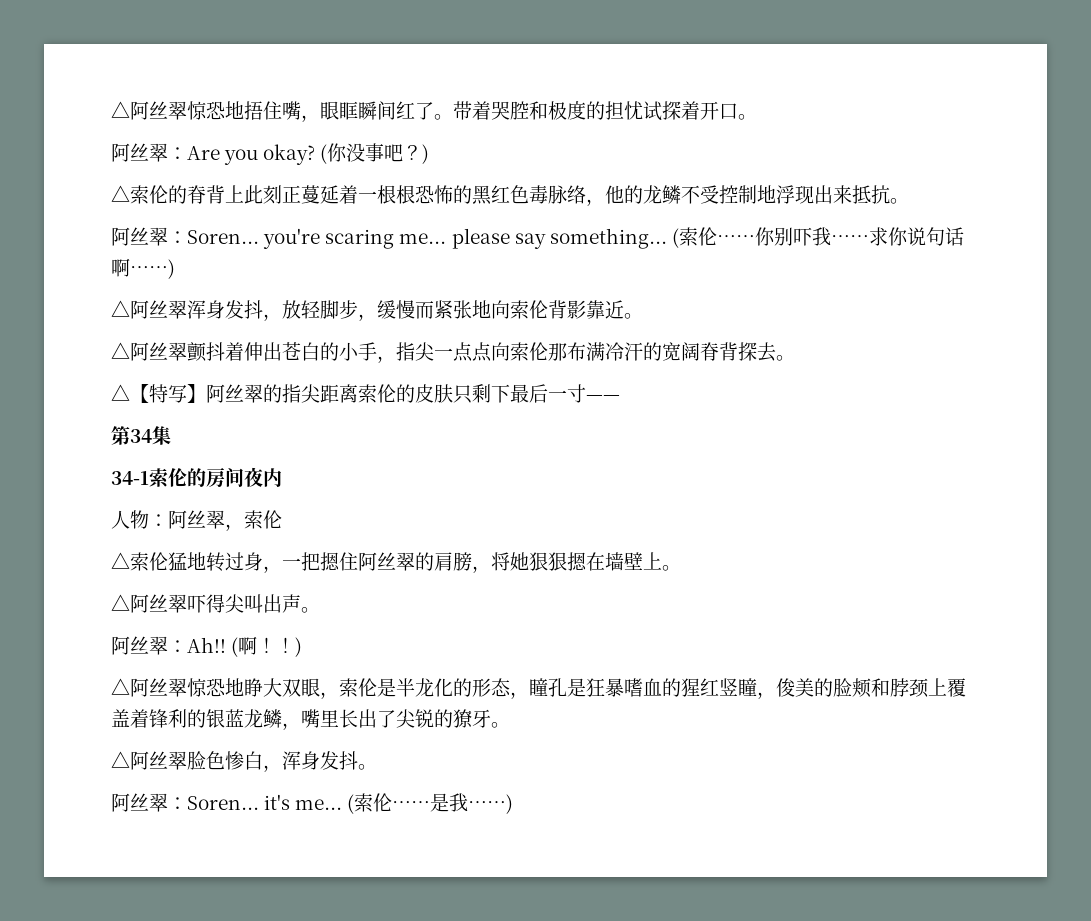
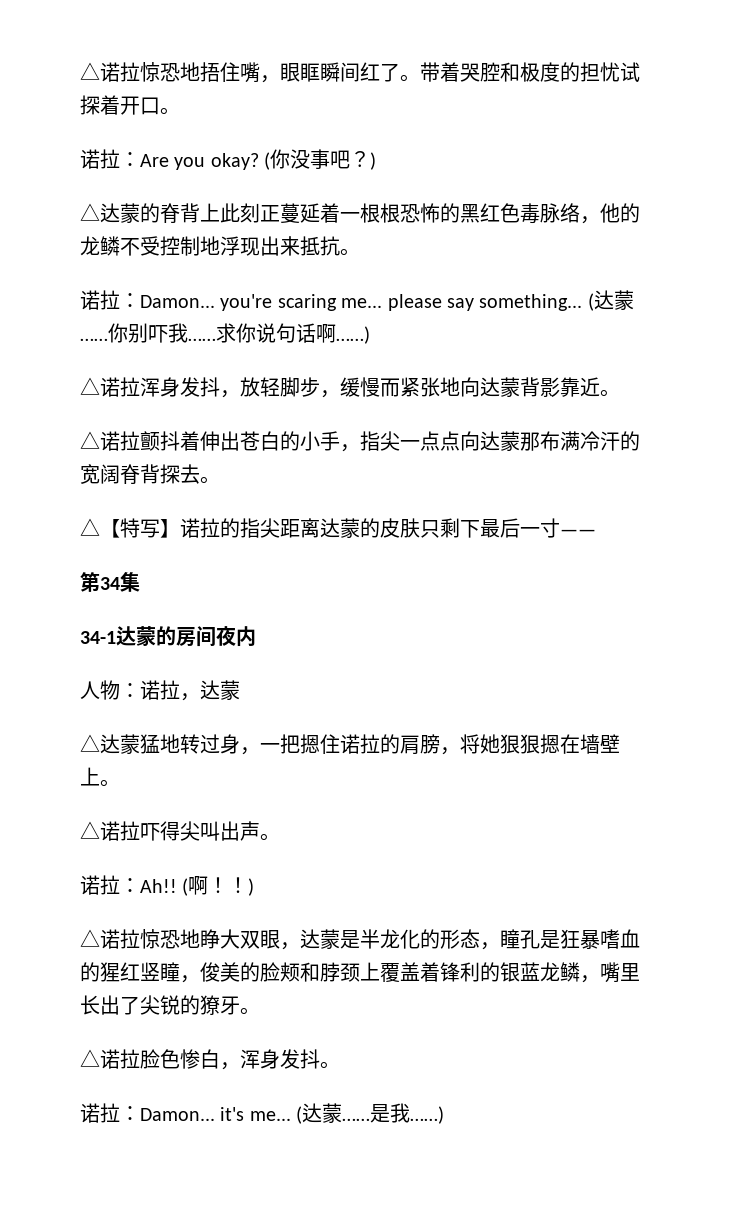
[111,101,187,120] △阿丝翠 -> [80,62,140,82] △诺拉
[111,143,168,162] 阿丝翠 -> [80,149,120,169] 诺拉
[130,185,168,204] 索伦 -> [100,203,140,223] 达蒙
[111,227,259,246] 阿丝翠：Soren... -> [80,290,215,310] 诺拉：Damon...
[678,227,717,246] 索伦 -> [593,290,634,310] 达蒙
[130,300,187,319] 阿丝翠 -> [100,377,140,397] 诺拉
[510,300,548,319] 索伦 -> [480,377,520,397] 达蒙
[130,342,187,361] 阿丝翠 -> [100,431,140,451] 诺拉
[510,342,548,361] 索伦 -> [480,431,520,451] 达蒙
[206,384,263,403] 阿丝翠 -> [180,518,220,538] 诺拉
[358,384,396,403] 索伦 -> [320,518,360,538] 达蒙
[148,468,187,488] 索伦 -> [116,626,156,646] 达蒙
[168,510,282,531] [111,552,168,571] 阿丝翠，索伦 // △索伦 -> [140,680,240,701] [80,734,140,754] 诺拉，达蒙 // △达蒙
[358,552,415,571] 阿丝翠 -> [340,734,380,754] 诺拉
[130,594,187,613] 阿丝翠 -> [100,821,140,841] 诺拉
[111,636,168,655] 阿丝翠 -> [80,875,120,895] 诺拉
[130,678,187,697] 阿丝翠 -> [100,929,140,949] 诺拉
[339,678,377,697] 索伦 -> [300,929,340,949] 达蒙
[130,751,187,770] 阿丝翠 -> [100,1049,140,1069] 诺拉
[111,793,259,812] 阿丝翠：Soren... -> [80,1103,215,1123] 诺拉：Damon...
[354,793,393,812] 索伦 -> [302,1103,343,1123] 达蒙

